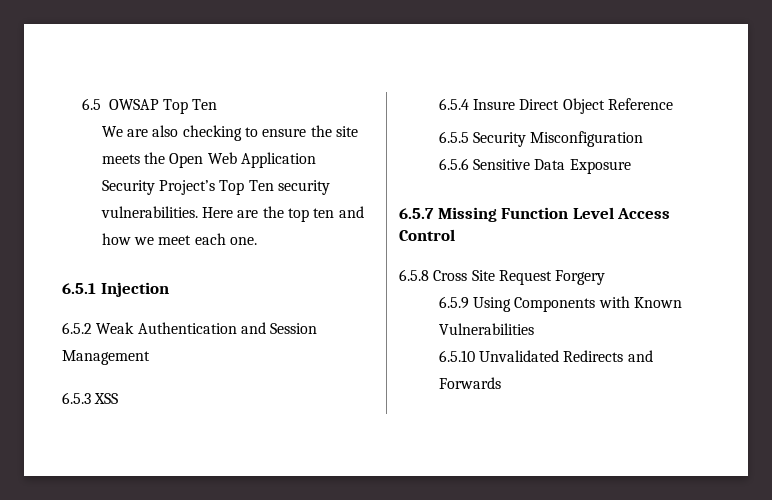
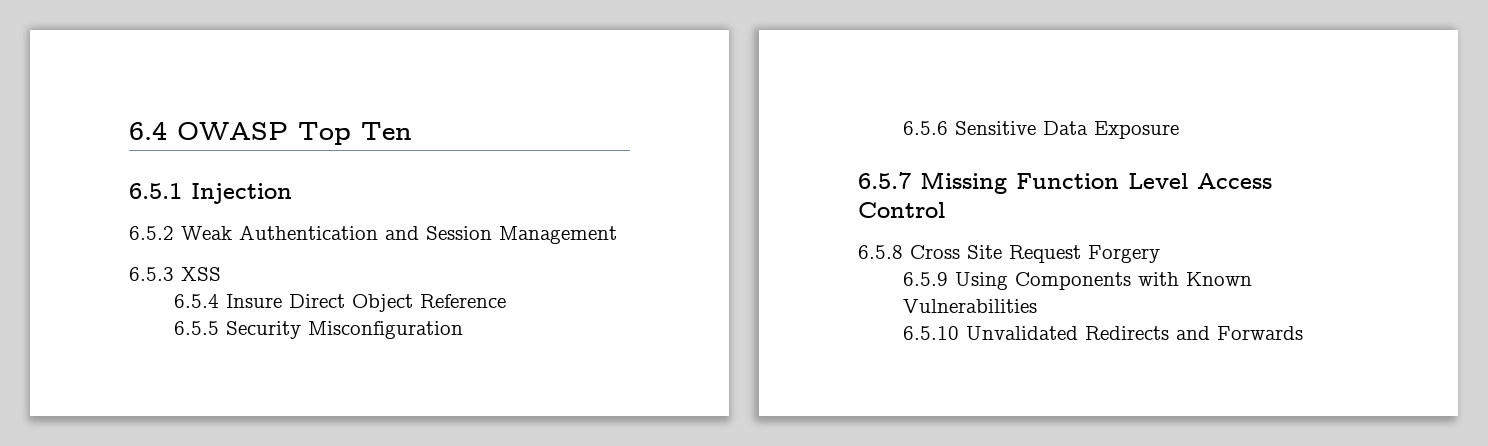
[81,98,218,114] [101,125,358,141] [101,152,316,168] [101,180,330,195] [100,206,364,222] [101,233,257,245] 6.5 OWSAP Top Ten // We are also checking to ensure the site meets the Open Web Application Security Project’s Top Ten security vulnerabilities. Here are the top ten and how we meet each one. -> [129,122,413,145] 6.4 OWASP Top Ten

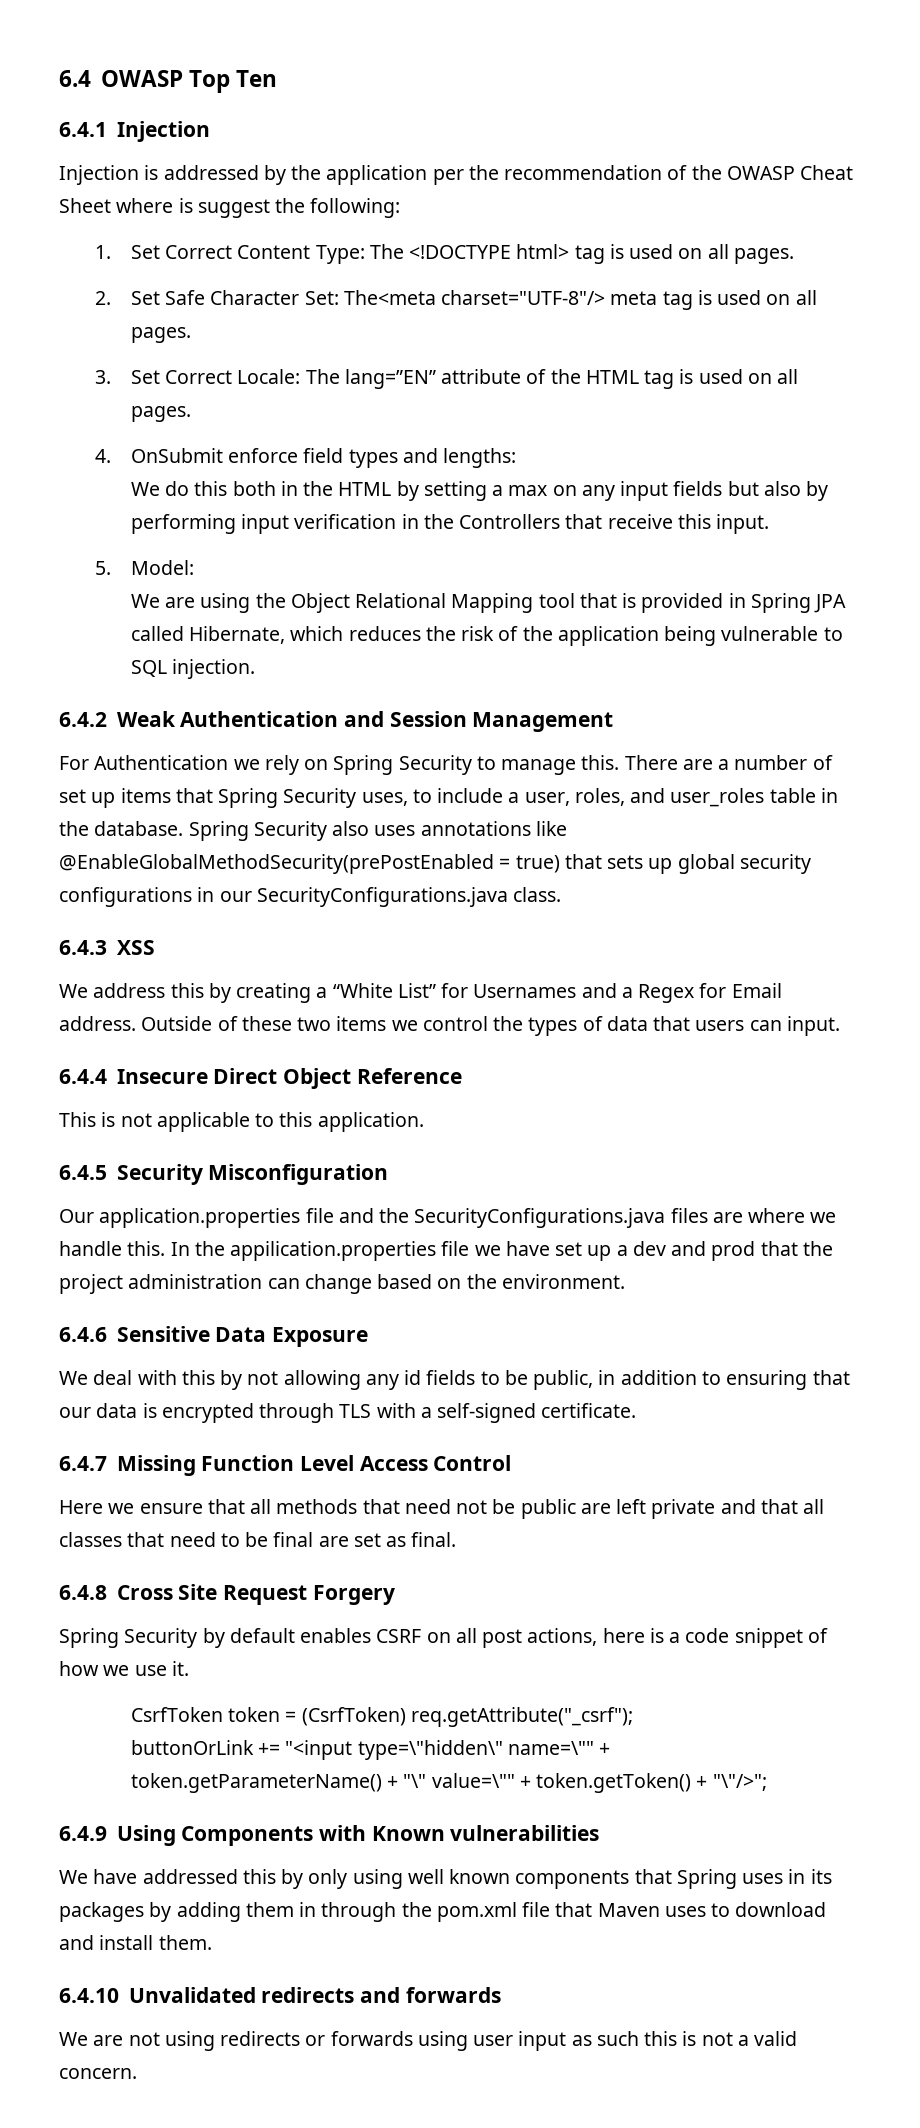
[129,183,182,199] 6.5.1 -> [59,122,107,137] 6.4.1
[129,226,174,240] 6.5.2 -> [59,165,854,185] [59,198,401,218] [94,244,794,264] [94,290,817,310] [130,327,191,343] [94,369,799,389] [130,406,191,422] [94,448,517,468] [130,481,829,501] [130,514,770,534] [94,560,194,575] [130,593,847,613] [130,626,843,646] [130,659,256,679] [59,712,107,727] Injection is addressed by the application per the recommendation of the OWASP Cheat Sheet where is suggest the following: // 1. Set Correct Content Type: The <!DOCTYPE html> tag is used on all pages. // 2. Set Safe Character Set: The<meta charset="UTF-8"/> meta tag is used on all pages. // 3. Set Correct Locale: The lang=”EN” attribute of the HTML tag is used on all pages. // 4. OnSubmit enforce field types and lengths: // We do this both in the HTML by setting a max on any input fields but also by performing input verification in the Controllers that receive this input. // 5. Model: // We are using the Object Relational Mapping tool that is provided in Spring JPA called Hibernate, which reduces the risk of the application being vulnerable to SQL injection. // 6.4.2
[129,267,221,281] [174,294,507,312] [174,321,464,339] [903,121,1180,139] [858,172,911,189] 6.5.3 XSS // 6.5.4 Insure Direct Object Reference // 6.5.5 Security Misconfiguration // 6.5.6 Sensitive Data Exposure // 6.5.7 -> [59,755,833,775] [59,788,838,808] [59,821,567,841] [59,854,811,874] [59,887,562,907] [59,940,155,955] [59,983,782,1003] [59,1016,840,1036] [59,1068,462,1089] [59,1112,424,1132] [59,1164,389,1185] [59,1208,837,1228] [59,1241,833,1261] [59,1274,625,1294] [59,1326,369,1347] [59,1370,850,1390] [59,1403,637,1423] [59,1456,107,1471] For Authentication we rely on Spring Security to manage this. There are a number of set up items that Spring Security uses, to include a user, roles, and user_roles table in the database. Spring Security also uses annotations like @EnableGlobalMethodSecurity(prePostEnabled = true) that sets up global security configurations in our SecurityConfigurations.java class. // 6.4.3 XSS // We address this by creating a “White List” for Usernames and a Regex for Email address. Outside of these two items we control the types of data that users can input. // 6.4.4 Insecure Direct Object Reference // This is not applicable to this application. // 6.4.5 Security Misconfiguration // Our application.properties file and the SecurityConfigurations.java files are where we handle this. In the appilication.properties file we have set up a dev and prod that the project administration can change based on the environment. // 6.4.6 Sensitive Data Exposure // We deal with this by not allowing any id fields to be public, in addition to ensuring that our data is encrypted through TLS with a self-signed certificate. // 6.4.7
[858,245,1160,263] [903,272,1253,290] [903,299,1038,313] [903,326,1304,340] 6.5.8 Cross Site Request Forgery // 6.5.9 Using Components with Known Vulnerabilities // 6.5.10 Unvalidated Redirects and Forwards -> [59,1499,825,1519] [59,1532,457,1547] [59,1584,395,1605] [59,1628,828,1648] [59,1661,189,1676] [130,1707,633,1727] [130,1740,611,1760] [130,1773,767,1793] [59,1825,600,1846] [59,1869,832,1889] [59,1902,827,1922] [59,1935,212,1950] [59,1987,501,2003] [59,2031,798,2051] [59,2068,137,2079] Here we ensure that all methods that need not be public are left private and that all classes that need to be final are set as final. // 6.4.8 Cross Site Request Forgery // Spring Security by default enables CSRF on all post actions, here is a code snippet of how we use it. // CsrfToken token = (CsrfToken) req.getAttribute("_csrf"); // buttonOrLink += "<input type=\"hidden\" name=\"" + token.getParameterName() + "\" value=\"" + token.getToken() + "\"/>"; // 6.4.9 Using Components with Known vulnerabilities // We have addressed this by only using well known components that Spring uses in its packages by adding them in through the pom.xml file that Maven uses to download and install them. // 6.4.10 Unvalidated redirects and forwards // We are not using redirects or forwards using user input as such this is not a valid concern.

